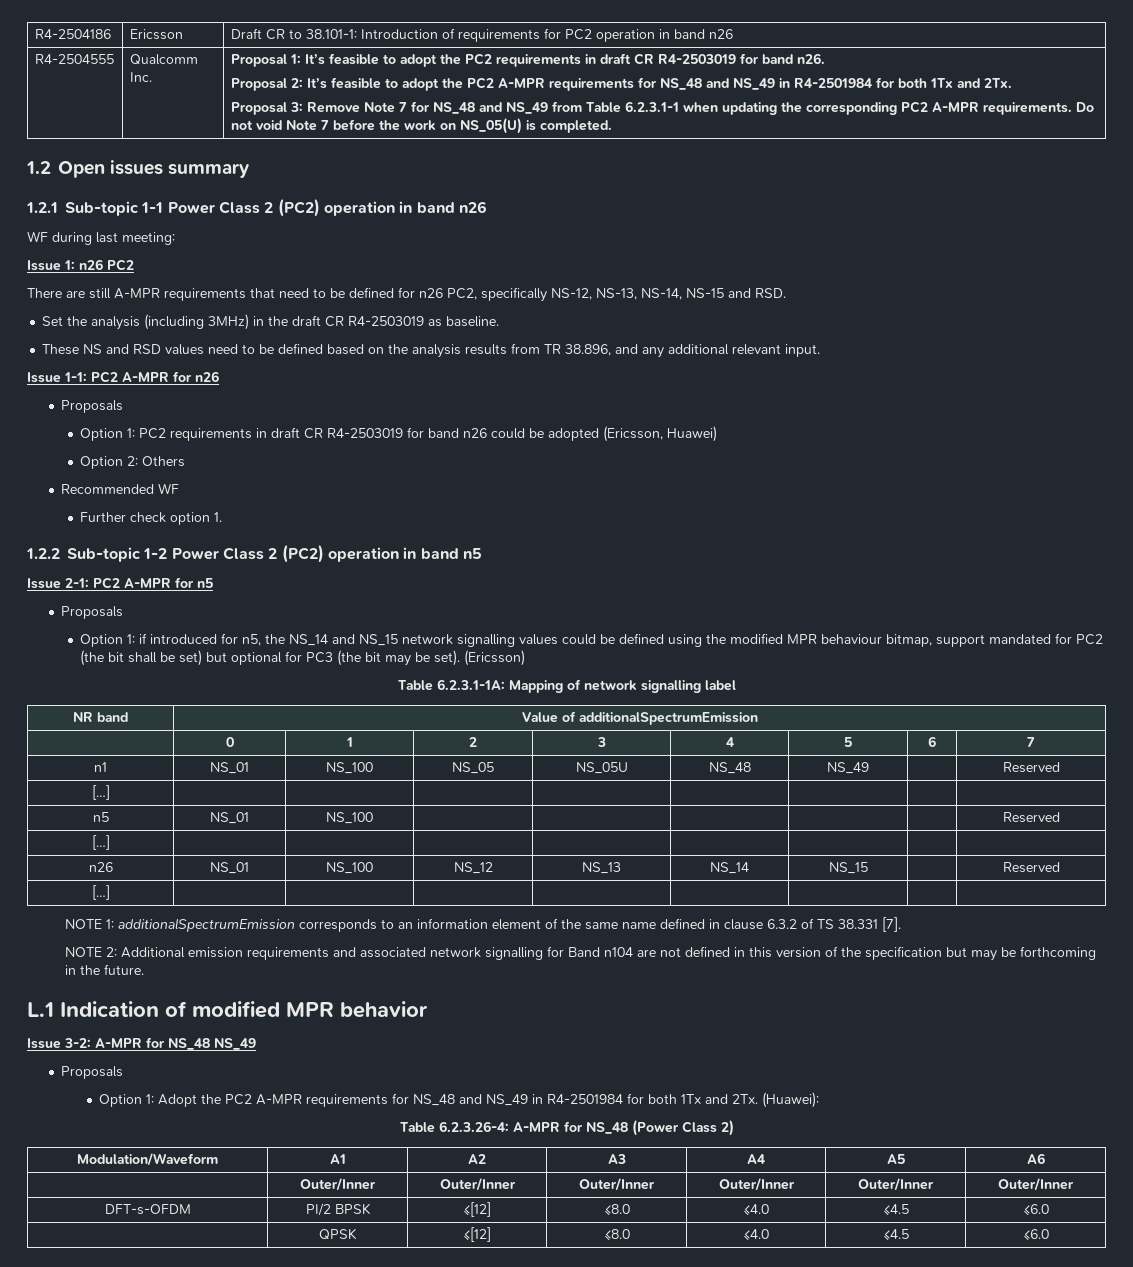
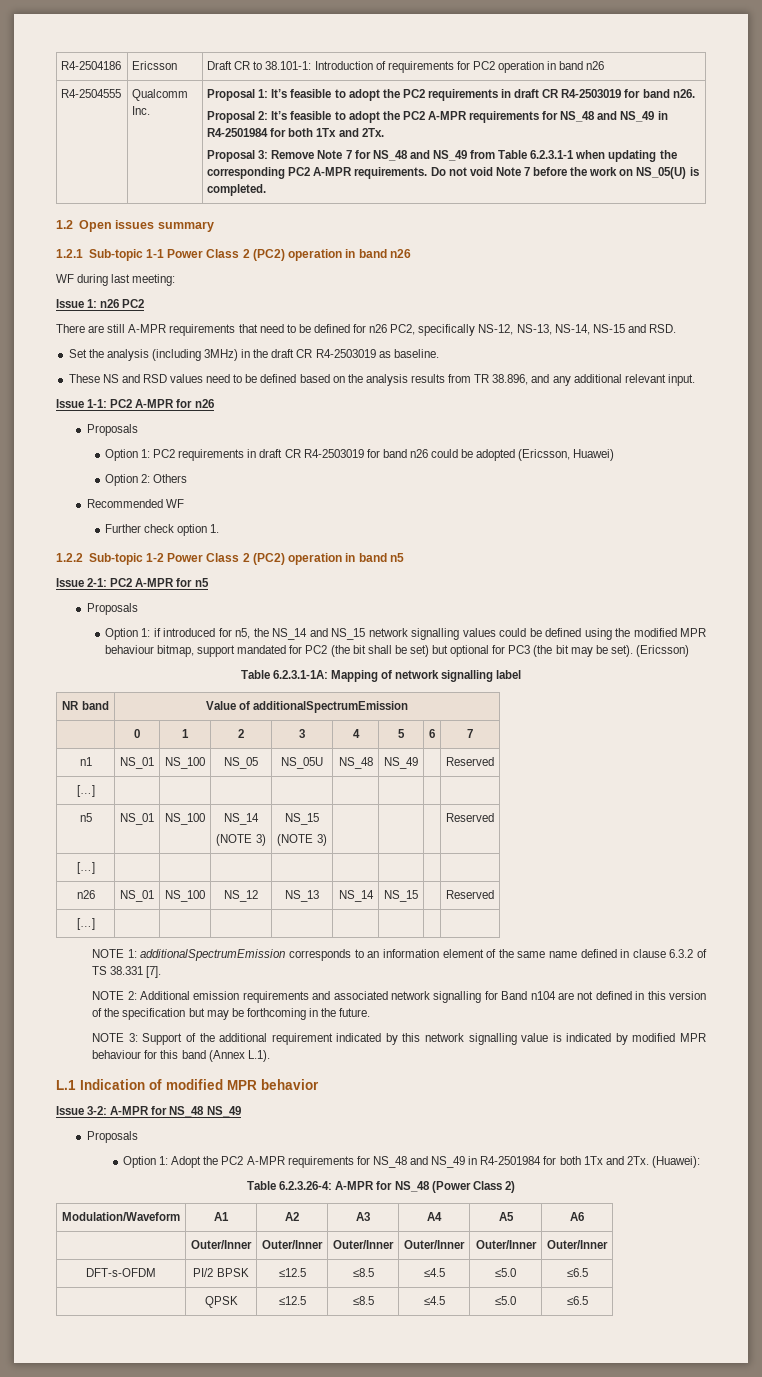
(373, 818) | -> [223,813,259,825] [216,834,266,846] [285,813,319,825] [277,834,327,846] NS_14 // (NOTE 3) | NS_15 // (NOTE 3)
(145, 969) none -> [92,1033,707,1045] [92,1050,270,1062] // NOTE 3: Support of the additional requirement indicated by this network signalling value is indicated by modified MPR behaviour for this band (Annex L.1).
[463,1202,491,1217] [603,1204,630,1216] [743,1204,769,1216] [882,1204,909,1216] [1022,1204,1049,1216] ≤[12] | ≤8.0 | ≤4.0 | ≤4.5 | ≤6.0 -> [278,1268,306,1277] [352,1268,374,1277] [423,1268,445,1277] [495,1268,516,1277] [566,1268,588,1277] ≤12.5 | ≤8.5 | ≤4.5 | ≤5.0 | ≤6.5
[463,1227,491,1242] [603,1229,630,1241] [743,1229,769,1241] [882,1229,909,1241] [1022,1229,1049,1241] ≤[12] | ≤8.0 | ≤4.0 | ≤4.5 | ≤6.0 -> [278,1296,306,1305] [352,1296,374,1305] [423,1296,445,1305] [495,1296,516,1305] [566,1296,588,1305] ≤12.5 | ≤8.5 | ≤4.5 | ≤5.0 | ≤6.5

